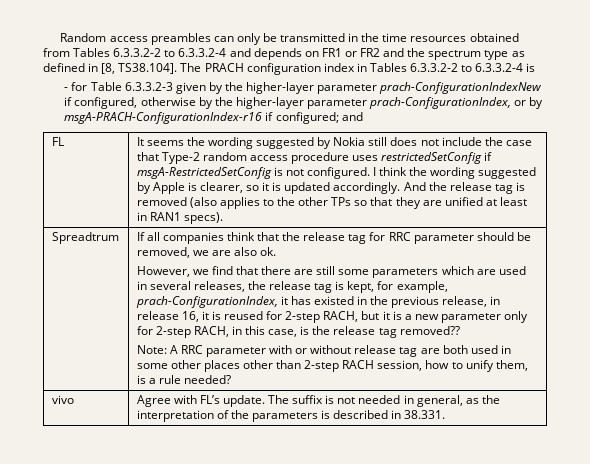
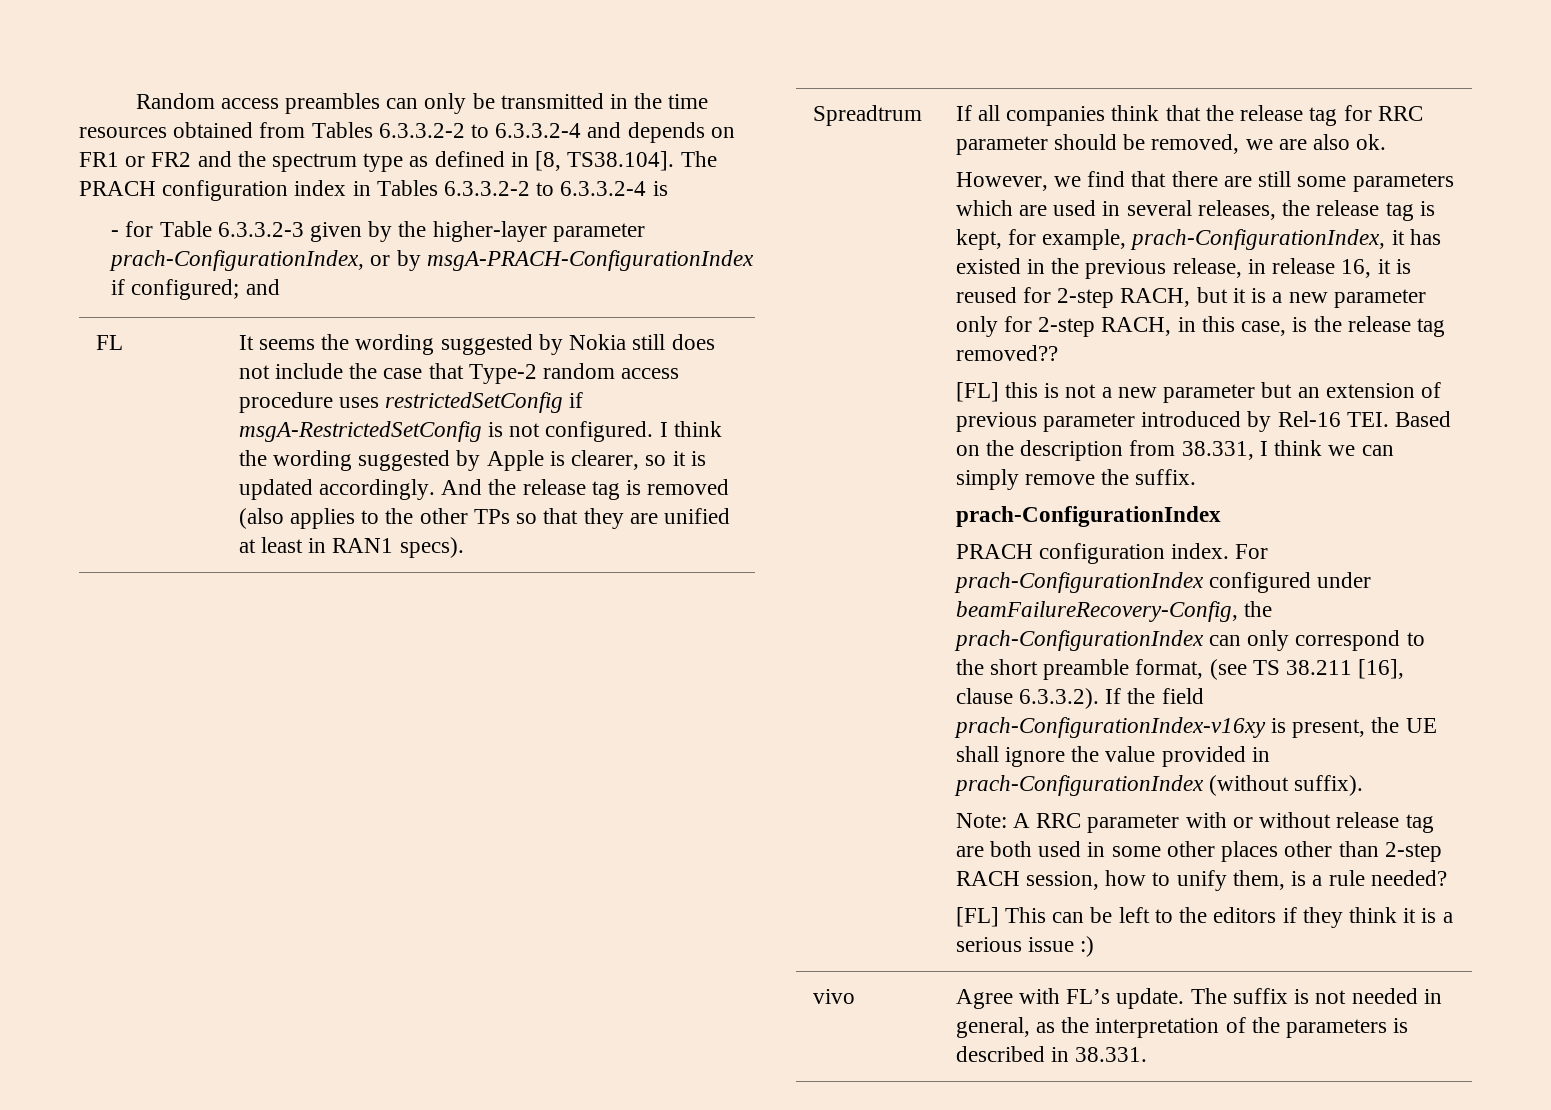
[379,82,543,94] [64,97,367,109] prach-ConfigurationIndexNew if configured, otherwise by the higher-layer parameter -> (645, 232) none
[64,112,263,124] msgA-PRACH-ConfigurationIndex-r16 -> [426,250,754,271] msgA-PRACH-ConfigurationIndex
(460, 330) none -> [955,382,1441,403] [955,411,1452,432] [955,440,1394,461] [955,469,1197,490] [955,506,1221,527] [955,543,1269,564] [953,572,1372,593] [955,601,1273,622] [953,630,1425,651] [955,659,1405,680] [955,688,1204,709] [953,717,1437,738] [955,746,1270,767] [953,775,1364,796] // [FL] this is not a new parameter but an extension of previous parameter introduced by Rel-16 TEI. Based on the description from 38.331, I think we can simply remove the suffix. // prach-ConfigurationIndex // PRACH configuration index. For prach-ConfigurationIndex configured under beamFailureRecovery-Config, the prach-ConfigurationIndex can only correspond to the short preamble format, (see TS 38.211 [16], clause 6.3.3.2). If the field prach-ConfigurationIndex-v16xy is present, the UE shall ignore the value provided in prach-ConfigurationIndex (without suffix).
(231, 379) none -> [955,907,1453,928] [955,936,1095,957] // [FL] This can be left to the editors if they think it is a serious issue :)

